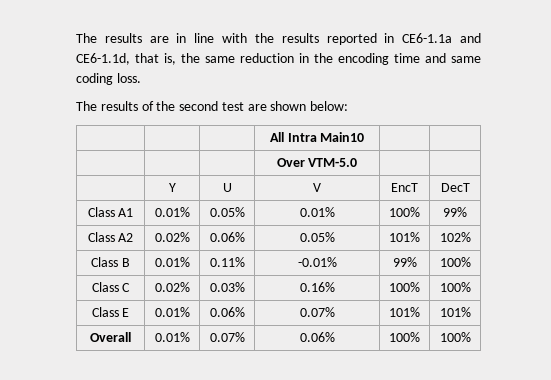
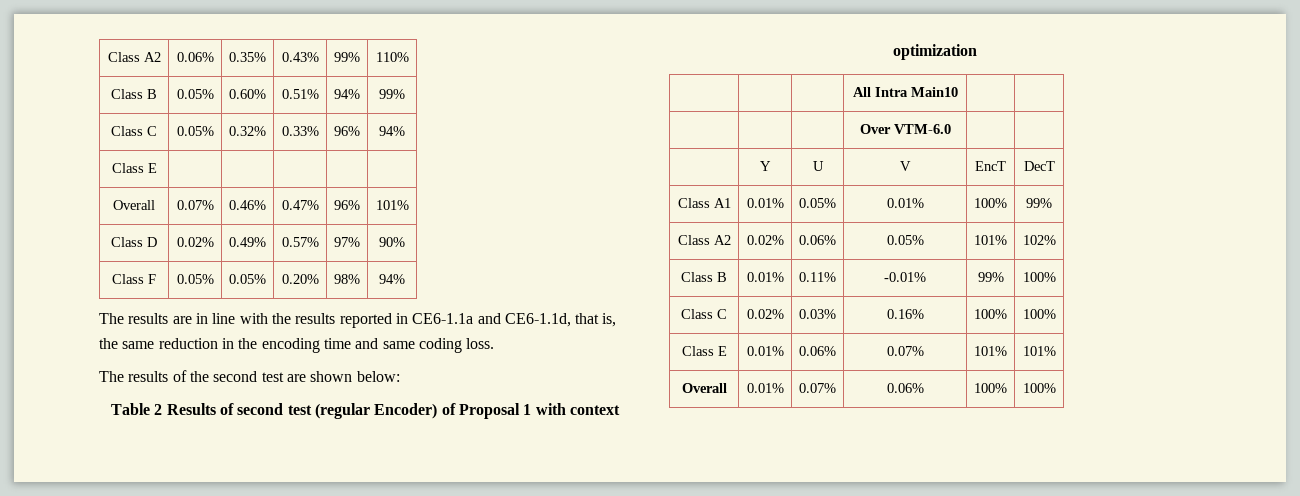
(76, 38) none -> [107,52,161,62] [176,52,214,62] [229,52,266,62] [281,52,319,62] [334,52,360,62] [375,52,409,62] [111,89,157,99] [176,89,214,99] [229,89,266,99] [281,89,319,99] [334,89,360,99] [379,89,405,99] [111,126,157,136] [176,126,214,136] [229,126,266,136] [281,126,319,136] [334,126,360,136] [379,126,405,136] [111,163,157,173] [113,200,155,210] [176,200,214,210] [229,200,266,210] [281,200,319,210] [334,200,360,210] [375,200,409,210] [111,237,157,247] [176,237,214,247] [229,237,266,247] [281,237,319,247] [334,237,360,247] [379,237,405,247] [112,274,156,284] [176,274,214,284] [229,274,266,284] [281,274,319,284] [334,274,360,284] [379,274,405,284] Class A2 | 0.06% | 0.35% | 0.43% | 99% | 110% // Class B | 0.05% | 0.60% | 0.51% | 94% | 99% // Class C | 0.05% | 0.32% | 0.33% | 96% | 94% // Class E | | | | | // Overall | 0.07% | 0.46% | 0.47% | 96% | 101% // Class D | 0.02% | 0.49% | 0.57% | 97% | 90% // Class F | 0.05% | 0.05% | 0.20% | 98% | 94% //
(349, 106) none -> [111,403,620,419] [893,44,977,60] // Table 2 Results of second test (regular Encoder) of Proposal 1 with context optimization
[308,158,358,167] VTM-5.0 -> [893,124,951,134] VTM-6.0

